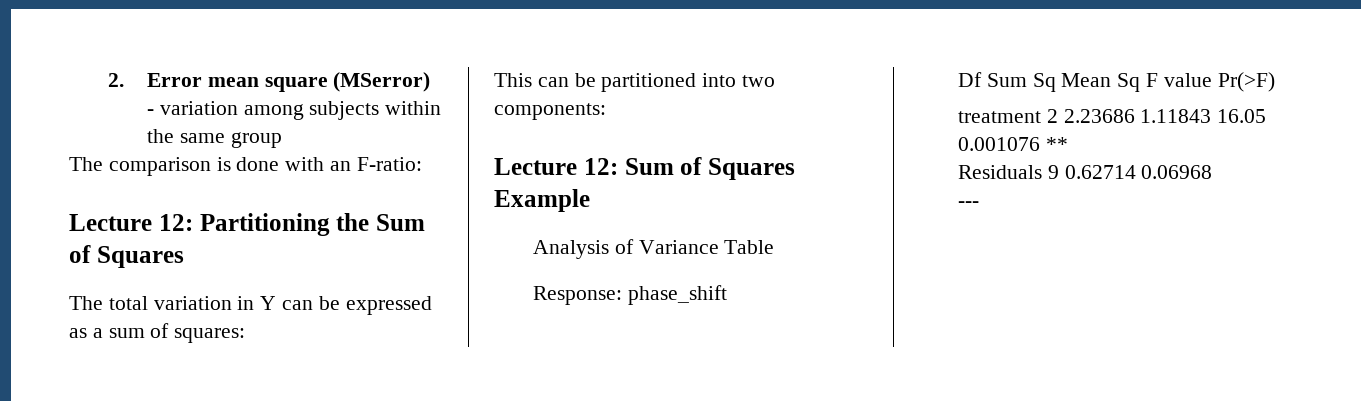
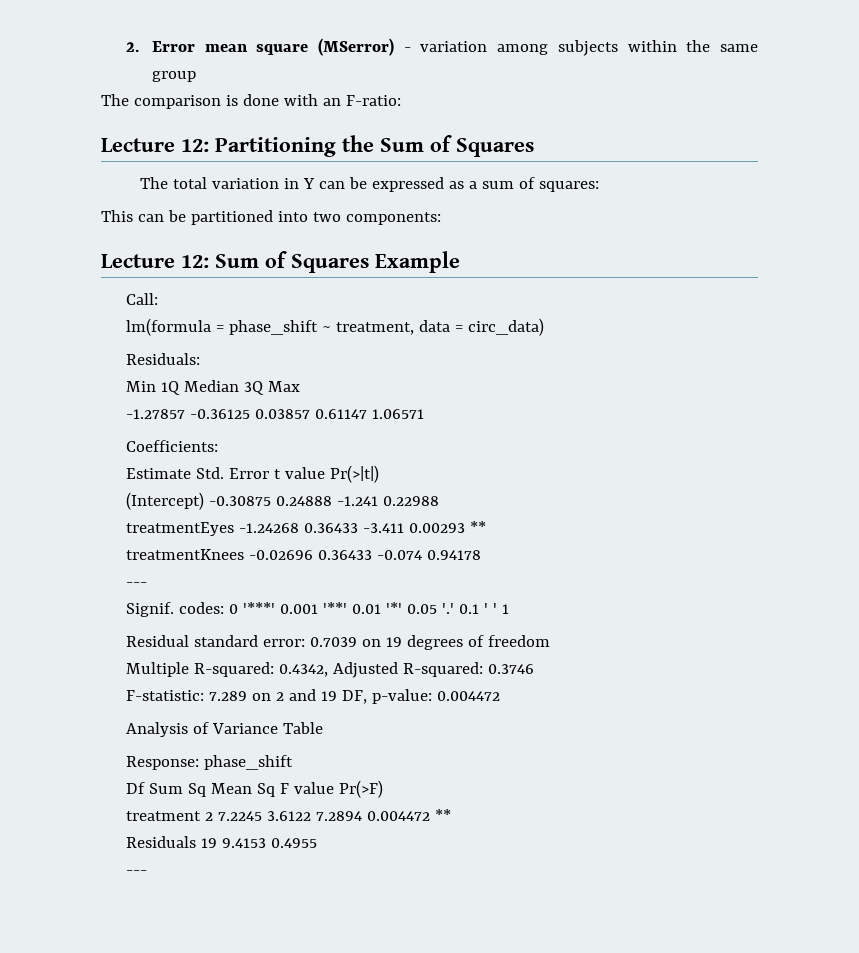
(590, 200) none -> [126,293,159,305] [126,318,545,336] [126,353,201,365] [126,380,301,395] [126,409,425,419] [126,440,219,452] [126,465,380,483] [126,492,440,510] [126,521,487,536] [126,549,482,560] [126,582,148,587] [126,602,510,617] [126,635,551,650] [126,662,535,678] [126,689,501,704] // Call: // lm(formula = phase_shift ~ treatment, data = circ_data) // Residuals: // Min 1Q Median 3Q Max // -1.27857 -0.36125 0.03857 0.61147 1.06571 // Coefficients: // Estimate Std. Error t value Pr(>|t|) // (Intercept) -0.30875 0.24888 -1.241 0.22988 // treatmentEyes -1.24268 0.36433 -3.411 0.00293 ** // treatmentKnees -0.02696 0.36433 -0.074 0.94178 // --- // Signif. codes: 0 '***' 0.001 '**' 0.01 '*' 0.05 '.' 0.1 ' ' 1 // Residual standard error: 0.7039 on 19 degrees of freedom // Multiple R-squared: 0.4342, Adjusted R-squared: 0.3746 // F-statistic: 7.289 on 2 and 19 DF, p-value: 0.004472
[1063,109,1267,123] [958,137,1041,151] 2.23686 1.11843 16.05 0.001076 -> [218,811,431,821] 7.2245 3.6122 7.2894 0.004472
[1047,165,1213,179] 9 0.62714 0.06968 -> [201,838,318,848] 19 9.4153 0.4955

